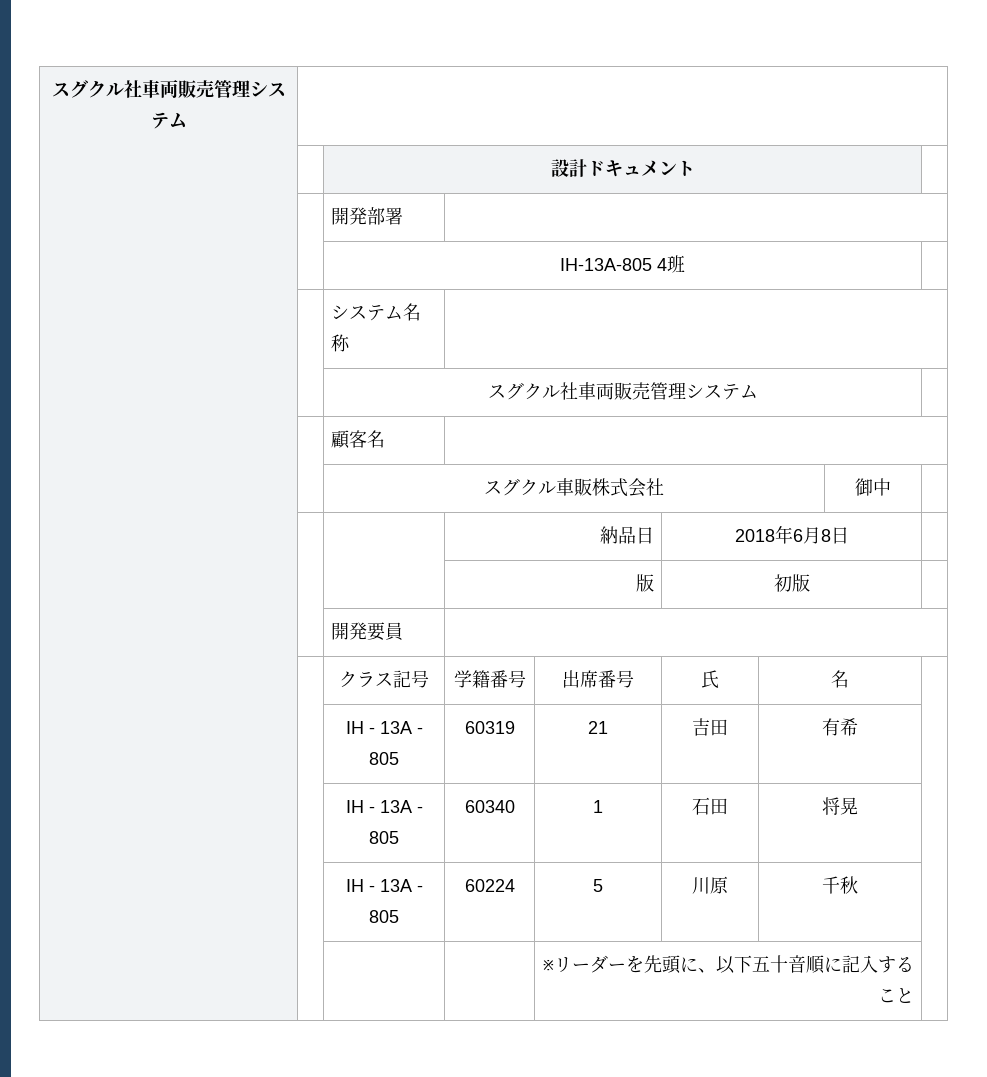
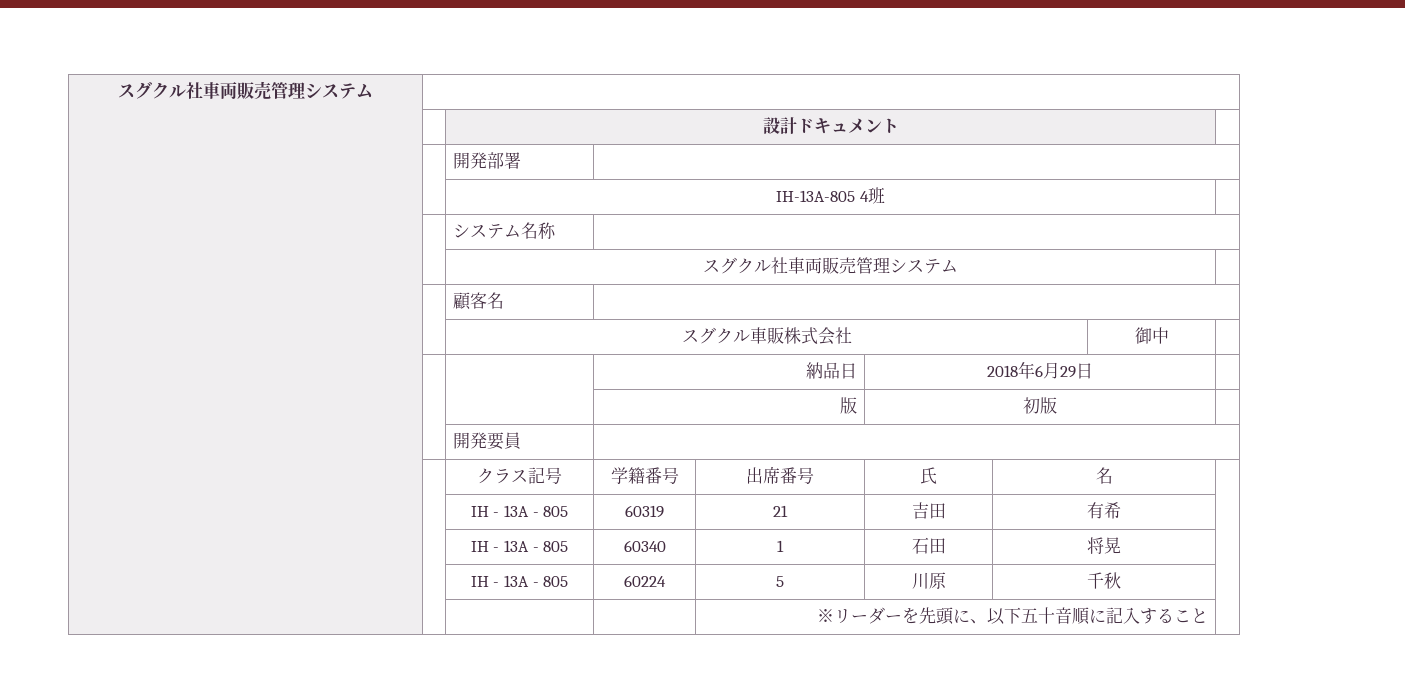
[820,529,831,542] 8 -> [1060,366,1076,378] 29

